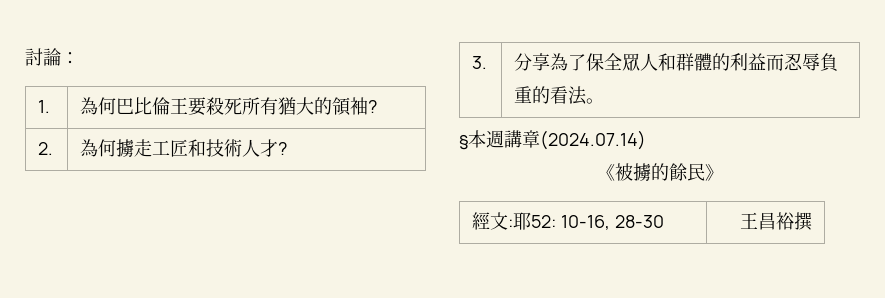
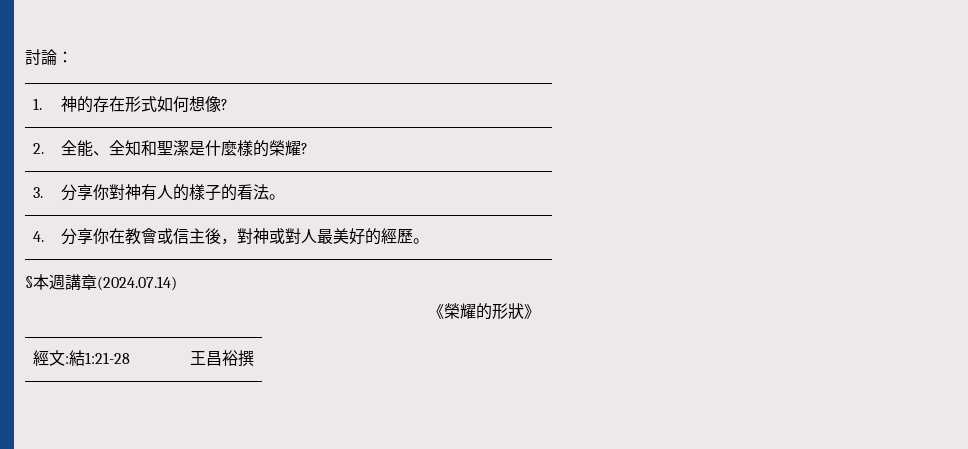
[80,97,378,116] [38,142,54,155] [80,139,288,157] [472,56,488,69] [514,53,840,72] [514,86,588,105] 為何巴比倫王要殺死所有猶大的領袖? // 2. | 為何擄走工匠和技術人才? // 3. | 分享為了保全眾人和群體的利益而忍辱負重的看法 -> [61,96,229,113] [33,143,45,154] [61,140,309,157] [33,187,44,198] [61,184,286,201] [33,231,45,242] [61,228,414,245] 神的存在形式如何想像? // 2. | 全能、全知和聖潔是什麼樣的榮耀? // 3. | 分享你對神有人的樣子的看法。 // 4. | 分享你在教會或信主後，對神或對人最美好的經歷
[614,163,705,181] 被擄的餘民 -> [444,303,524,320] 榮耀的形狀
[513,212,664,230] 耶52: 10-16, 28-30 -> [69,350,131,366] 結1:21-28

